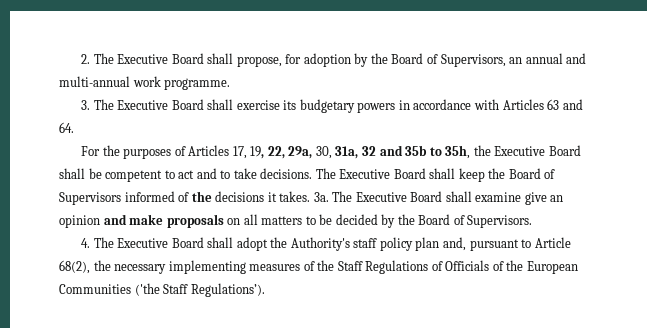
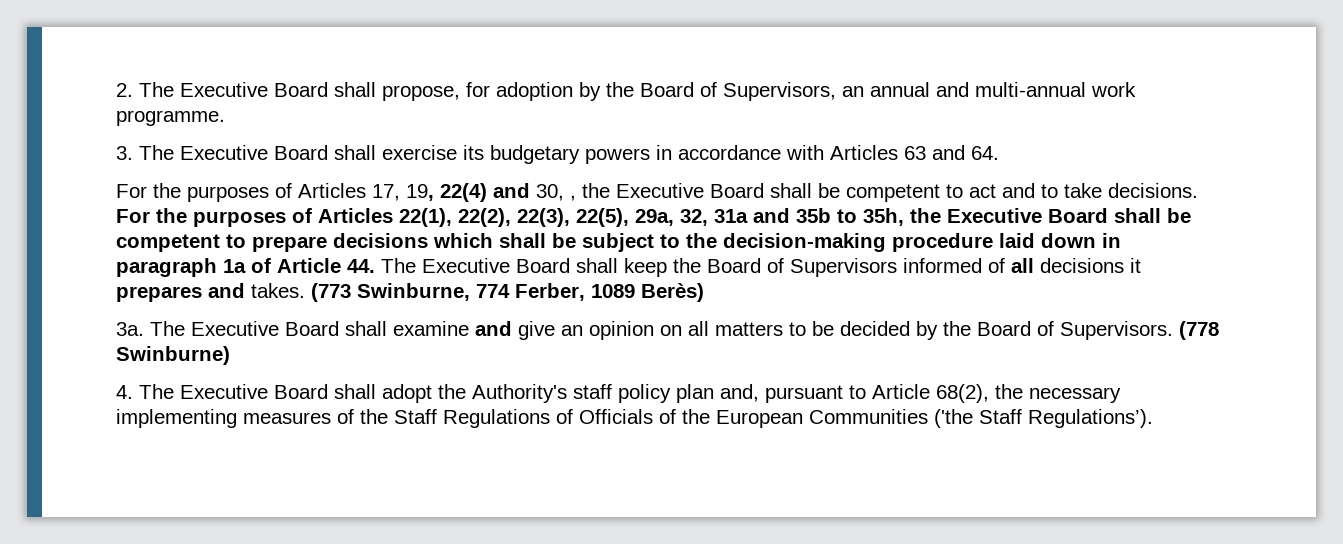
[267,145,471,159] 22, 29a, 30, 31a, 32 and 35b to 35h, -> [440,183,576,202] 22(4) and 30, ,
(313, 173) none -> [116,208,1191,227] [116,233,1121,252] [116,258,375,277] For the purposes of Articles 22(1), 22(2), 22(3), 22(5), 29a, 32, 31a and 35b to 35h, the Executive Board shall be competent to prepare decisions which shall be subject to the decision-making procedure laid down in paragraph 1a of Article 44.
[191,191,212,202] the -> [1011,258,1034,273] all
[279,191,311,202] takes. -> [116,283,704,302] prepares and takes. (773 Swinburne, 774 Ferber, 1089 Berès) //
(522, 197) none -> [475,321,512,336] and
[103,214,224,228] and make proposals -> (654, 330) none
(533, 221) none -> [1179,321,1219,340] [116,346,230,365] (778 Swinburne)

